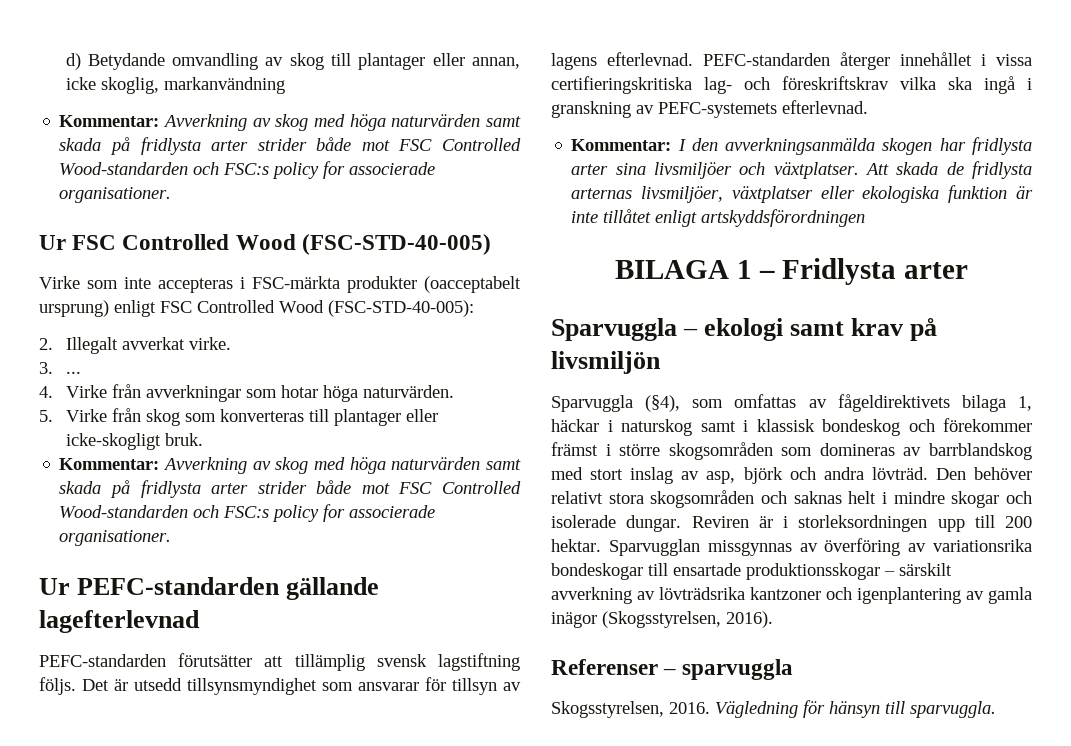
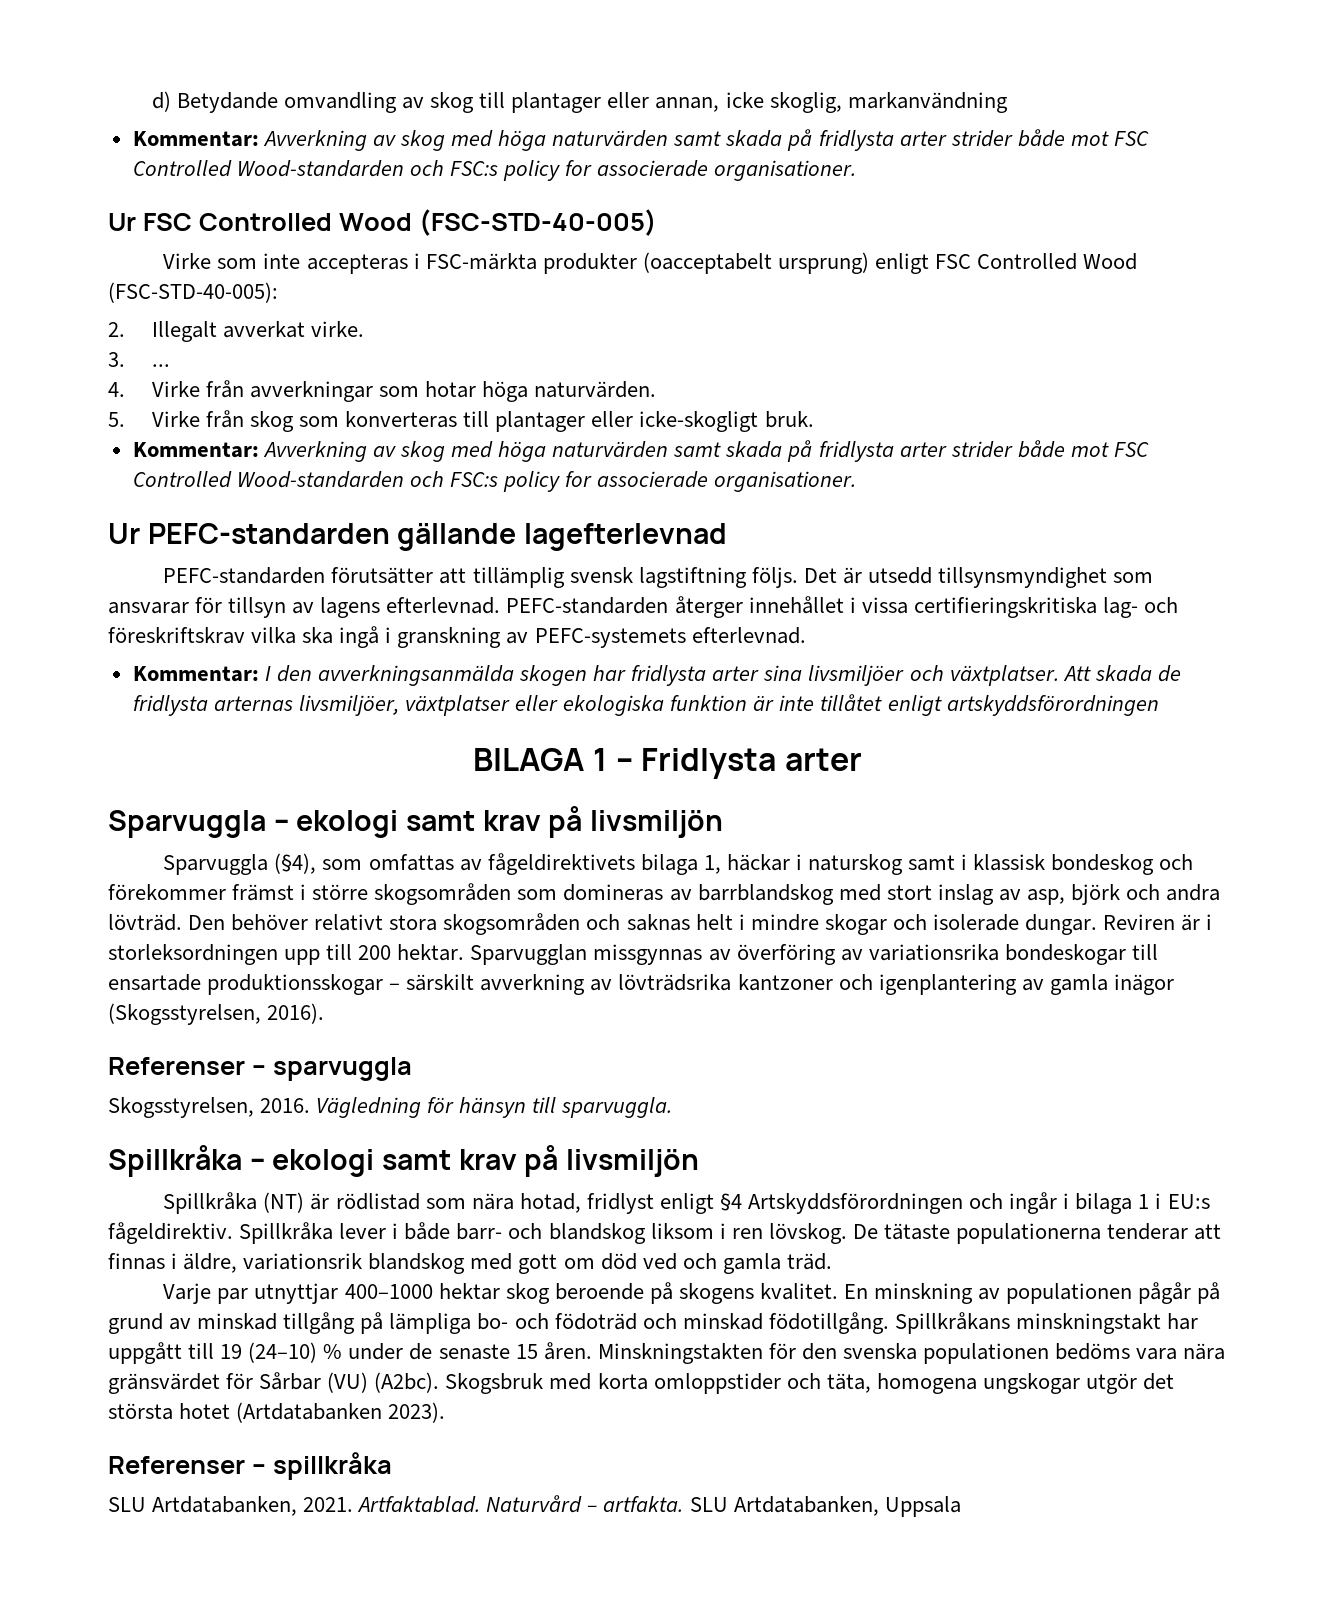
(996, 709) none -> [108,1145,700,1177] [163,1192,1210,1214] [108,1222,1222,1244] [108,1253,832,1274] [163,1282,1221,1304] [108,1312,1199,1334] [108,1342,1226,1364] [108,1372,1175,1394] [108,1402,446,1423] [108,1452,392,1480] [108,1495,961,1517] // Spillkråka – ekologi samt krav på livsmiljön // Spillkråka (NT) är rödlistad som nära hotad, fridlyst enligt §4 Artskyddsförordningen och ingår i bilaga 1 i EU:s fågeldirektiv. Spillkråka lever i både barr- och blandskog liksom i ren lövskog. De tätaste populationerna tenderar att finnas i äldre, variationsrik blandskog med gott om död ved och gamla träd. // Varje par utnyttjar 400–1000 hektar skog beroende på skogens kvalitet. En minskning av populationen pågår på grund av minskad tillgång på lämpliga bo- och födoträd och minskad födotillgång. Spillkråkans minskningstakt har uppgått till 19 (24–10) % under de senaste 15 åren. Minskningstakten för den svenska populationen bedöms vara nära gränsvärdet för Sårbar (VU) (A2bc). Skogsbruk med korta omloppstider och täta, homogena ungskogar utgör det största hotet (Artdatabanken 2023). // Referenser – spillkråka // SLU Artdatabanken, 2021. Artfaktablad. Naturvård – artfakta. SLU Artdatabanken, Uppsala

